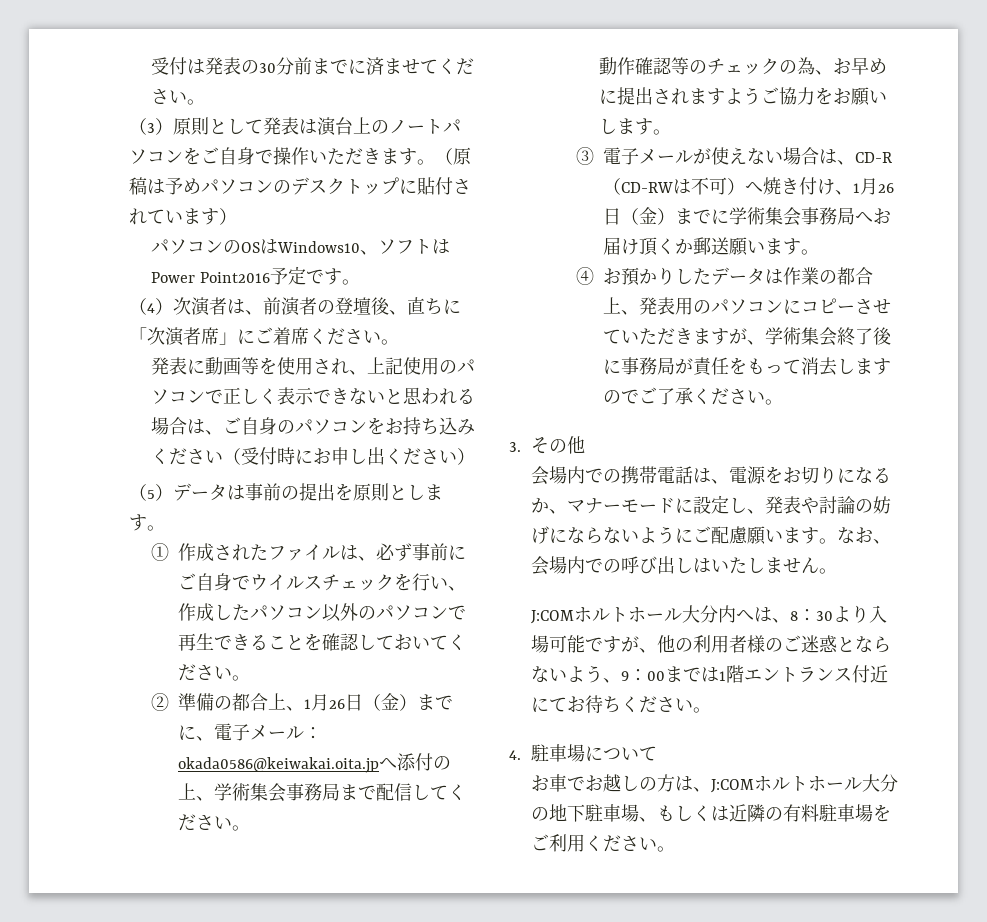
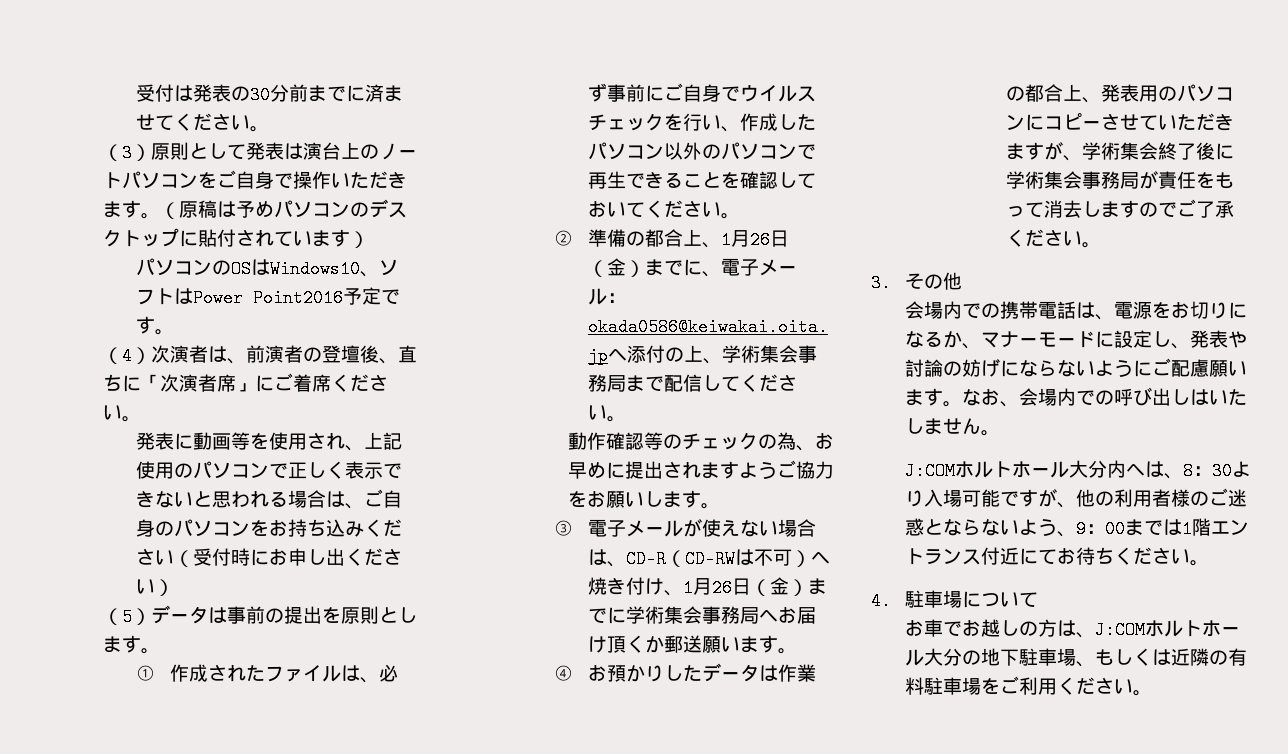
(622, 366) none -> [1006,171,1083,189] 学術集会

